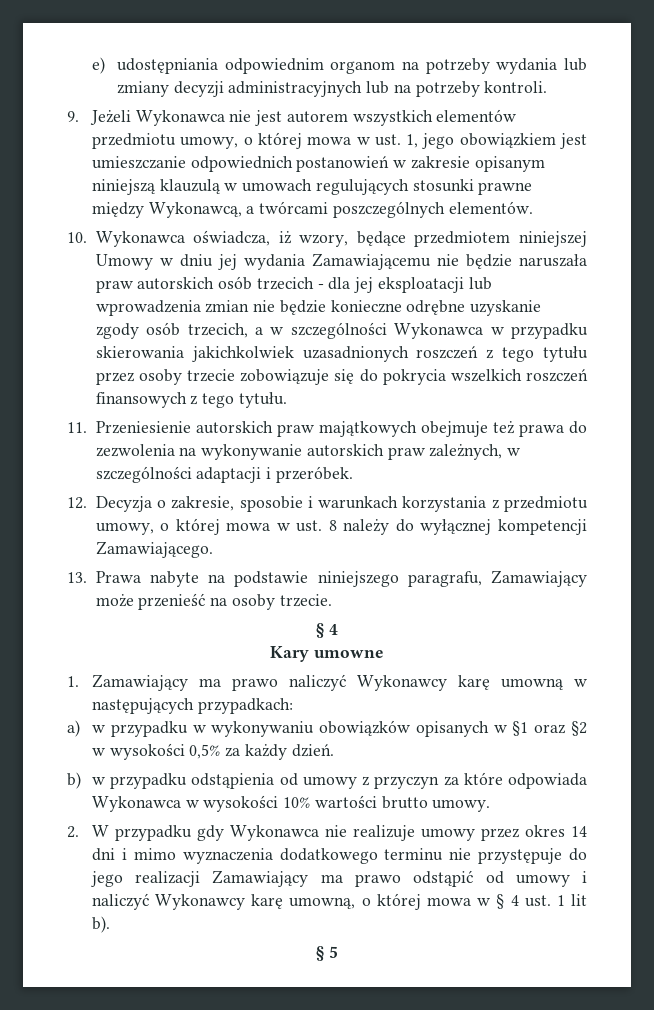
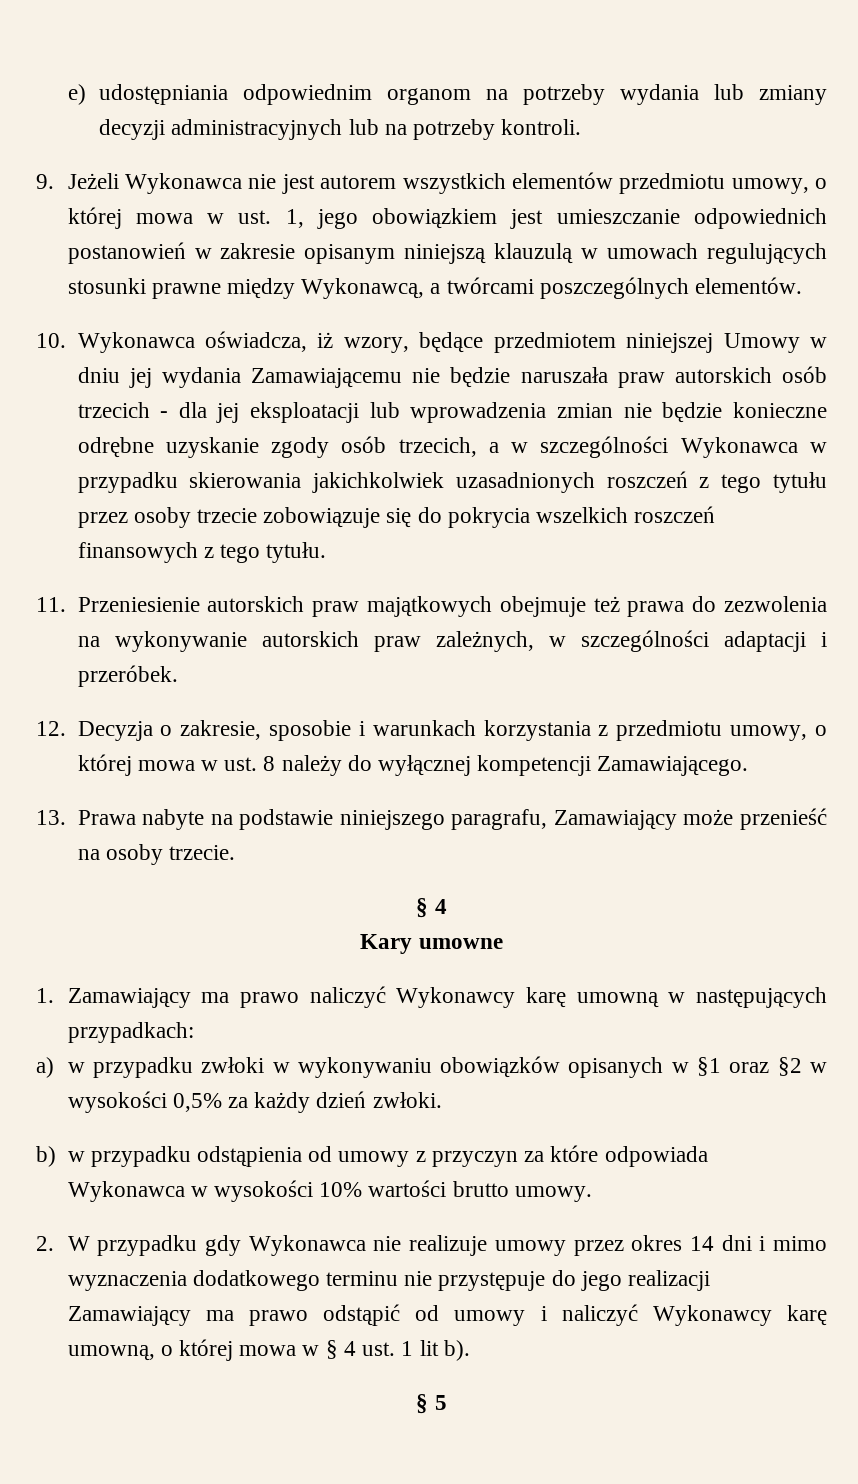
(188, 729) none -> [201,1057,265,1073] zwłoki
[291,744,334,757] dzień. -> [316,1091,442,1108] dzień zwłoki.

